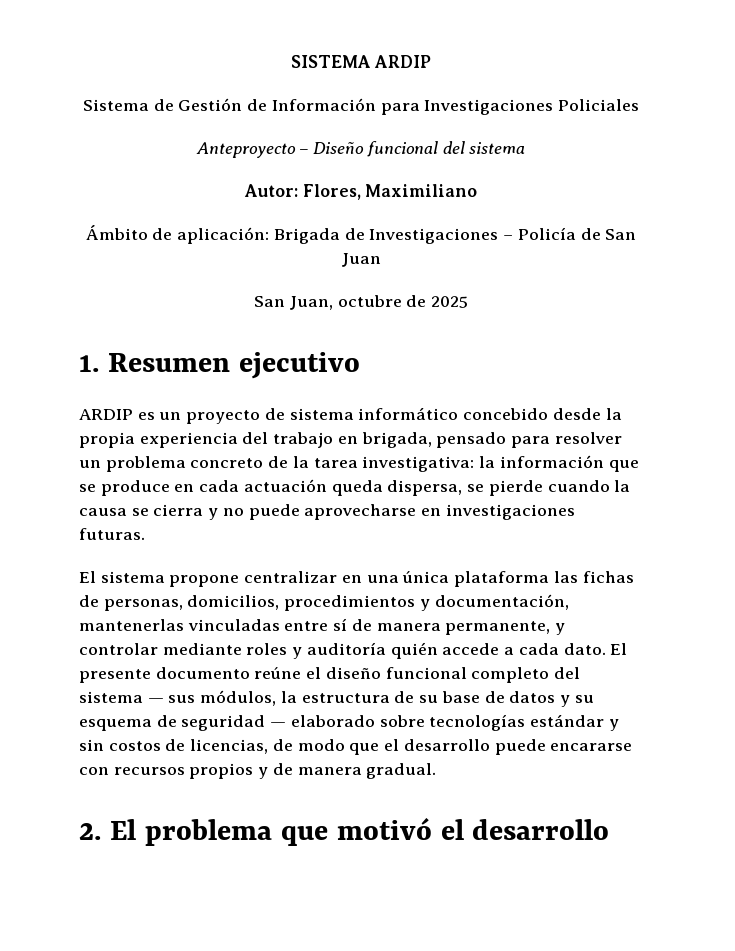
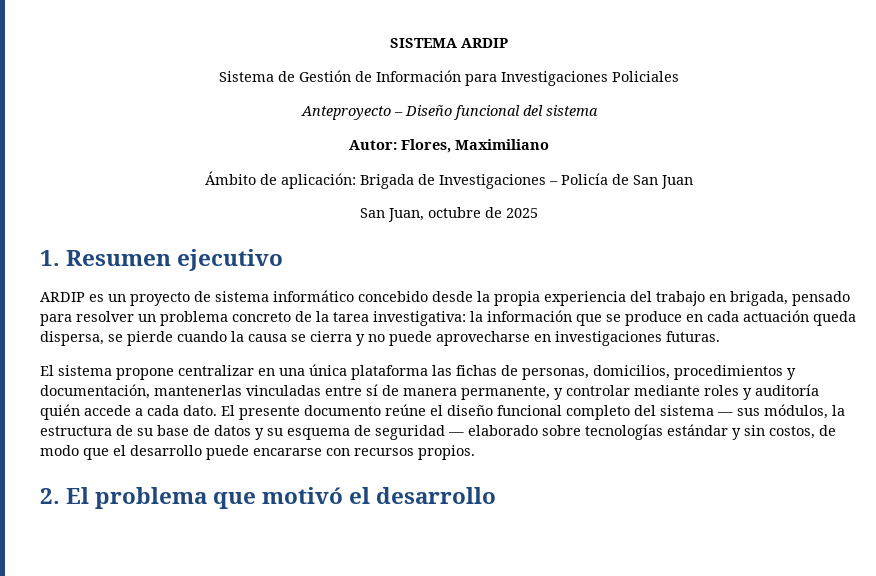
[108,739,269,754] costos de licencias, -> [769,426,815,439] costos,
[189,763,437,779] propios y de manera gradual. -> [418,445,475,460] propios.

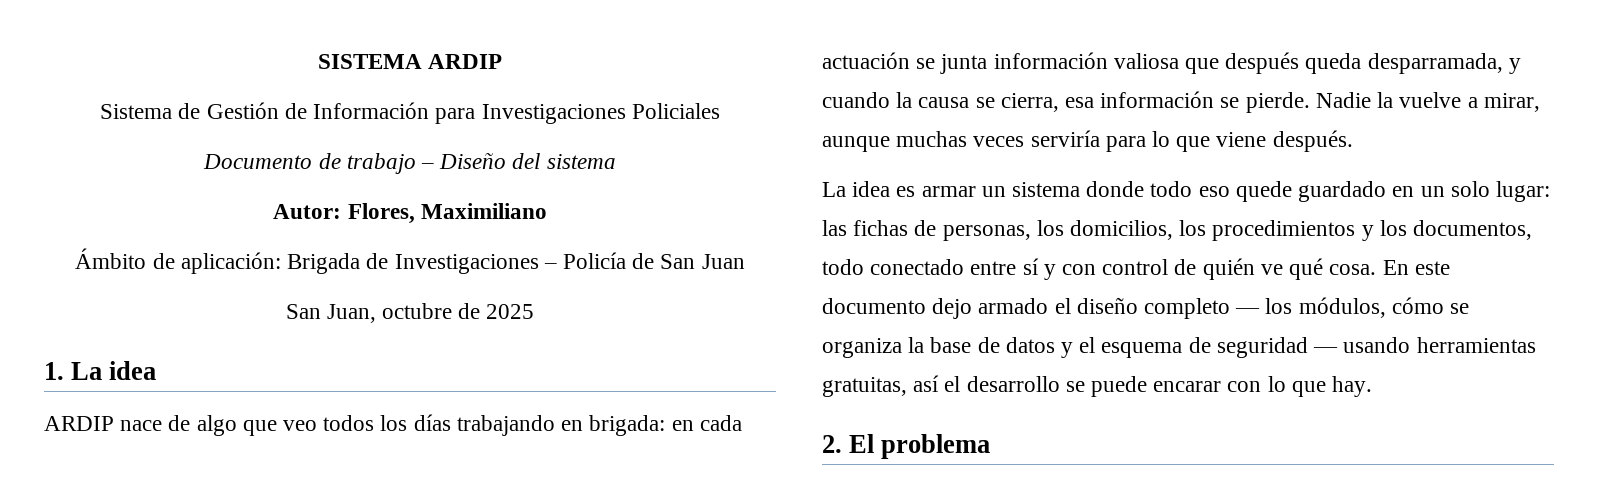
[300,106,391,120] Anteproyecto -> [203,153,416,174] Documento de trabajo
[452,105,520,120] funcional -> (507, 161) none
[66,249,284,271] [40,290,850,306] [40,310,856,326] [40,331,720,346] [40,364,796,380] [40,384,819,400] [40,404,845,420] [40,425,153,436] Resumen ejecutivo // ARDIP es un proyecto de sistema informático concebido desde la propia experiencia del trabajo en brigada, pensado para resolver un problema concreto de la tarea investigativa: la información que se produce en cada actuación queda dispersa, se pierde cuando la causa se cierra y no puede aprovecharse en investigaciones futuras. // El sistema propone centralizar en una única plataforma las fichas de personas, domicilios, procedimientos y documentación, mantenerlas vinculadas entre sí de manera permanente, y controlar mediante roles y auditoría quién accede a cada dato. El presente documento reúne el diseño funcional completo del sistema — sus módulos, la estructura de su -> [71,361,157,380] [44,414,742,436] [822,52,1521,74] [822,91,1540,113] [822,130,1353,152] [822,181,1550,202] [822,220,1533,241] [822,258,1450,280] [822,297,1470,319] [822,337,925,358] La idea // ARDIP nace de algo que veo todos los días trabajando en brigada: en cada actuación se junta información valiosa que después queda desparramada, y cuando la causa se cierra, esa información se pierde. Nadie la vuelve a mirar, aunque muchas veces serviría para lo que viene después. // La idea es armar un sistema donde todo eso quede guardado en un solo lugar: las fichas de personas, los domicilios, los procedimientos y los documentos, todo conectado entre sí y con control de quién ve qué cosa. En este documento dejo armado el diseño completo — los módulos, cómo se organiza la
[267,428,283,436] su -> [1079,337,1096,353] el
[468,424,836,440] [40,445,475,460] elaborado sobre tecnologías estándar y sin costos, de modo que el desarrollo puede encararse con recursos propios. -> [1343,337,1536,353] [822,375,1373,397] usando herramientas gratuitas, así el desarrollo se puede encarar con lo que hay.
[213,487,497,509] que motivó el desarrollo -> (991, 446) none

